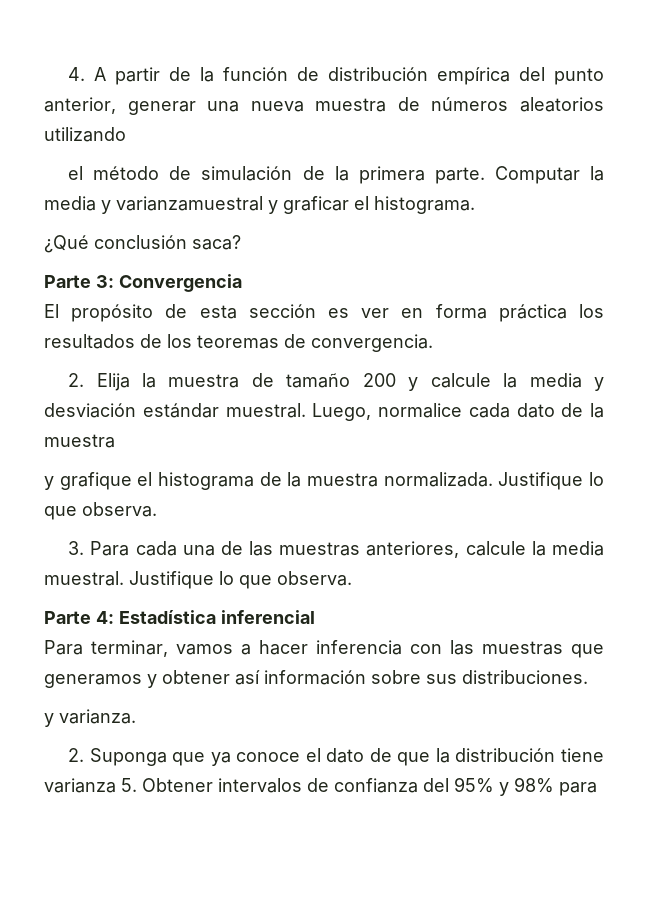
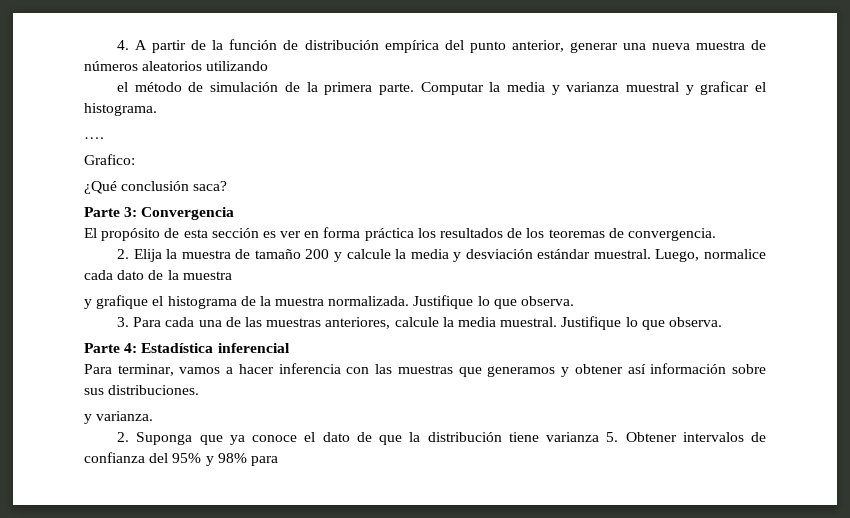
[116,196,263,211] varianzamuestral -> [566,82,679,92] varianza muestral
(475, 205) none -> [84,137,104,139] [84,154,135,165] // …. // Grafico:

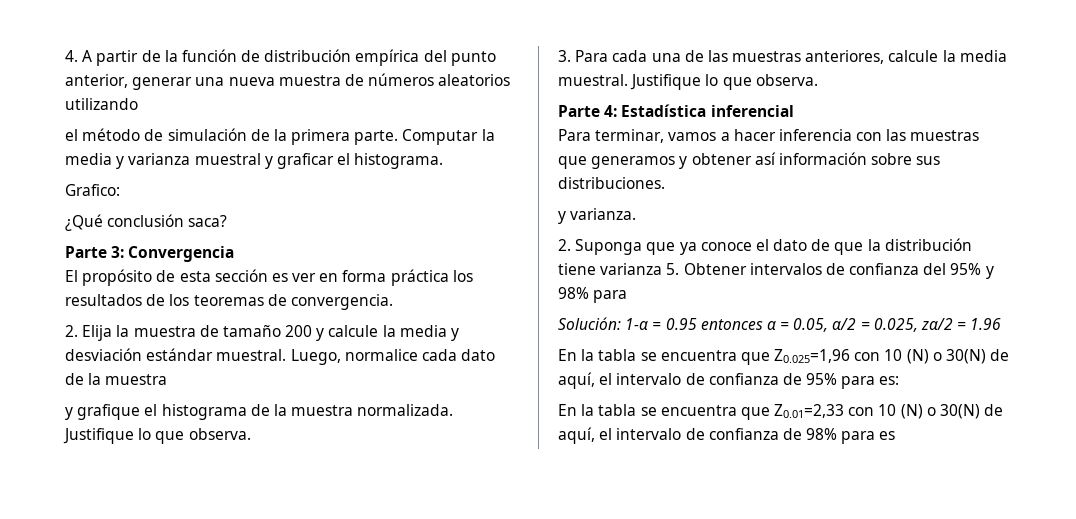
[84,137,104,139] // …. -> (444, 161) none
(278, 461) none -> [558,317,1002,332] [558,349,1010,365] [558,372,900,389] [558,404,1004,420] [558,427,896,444] // Solución: 1-α = 0.95 entonces α = 0.05, α/2 = 0.025, zα/2 = 1.96 // En la tabla se encuentra que Z0.025=1,96 con 10 (N) o 30(N) de aquí, el intervalo de confianza de 95% para es: // En la tabla se encuentra que Z0.01=2,33 con 10 (N) o 30(N) de aquí, el intervalo de confianza de 98% para es

